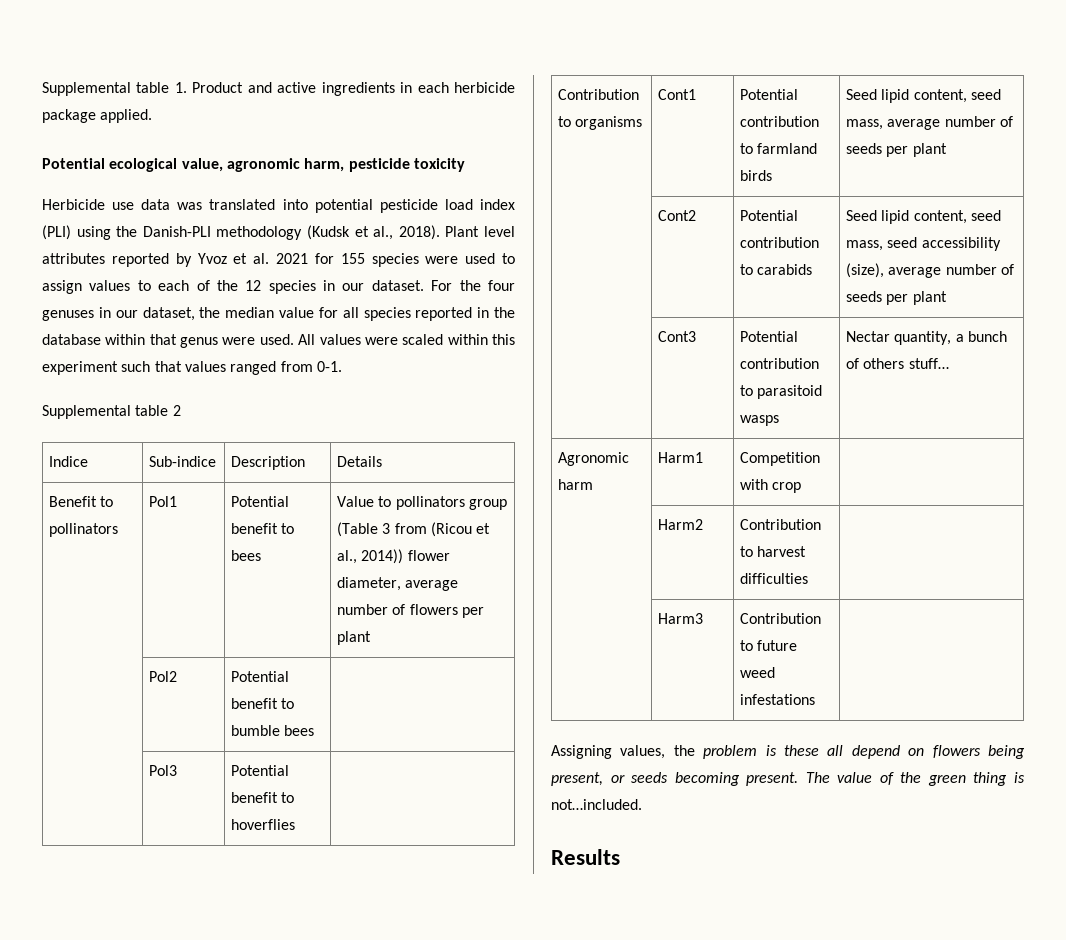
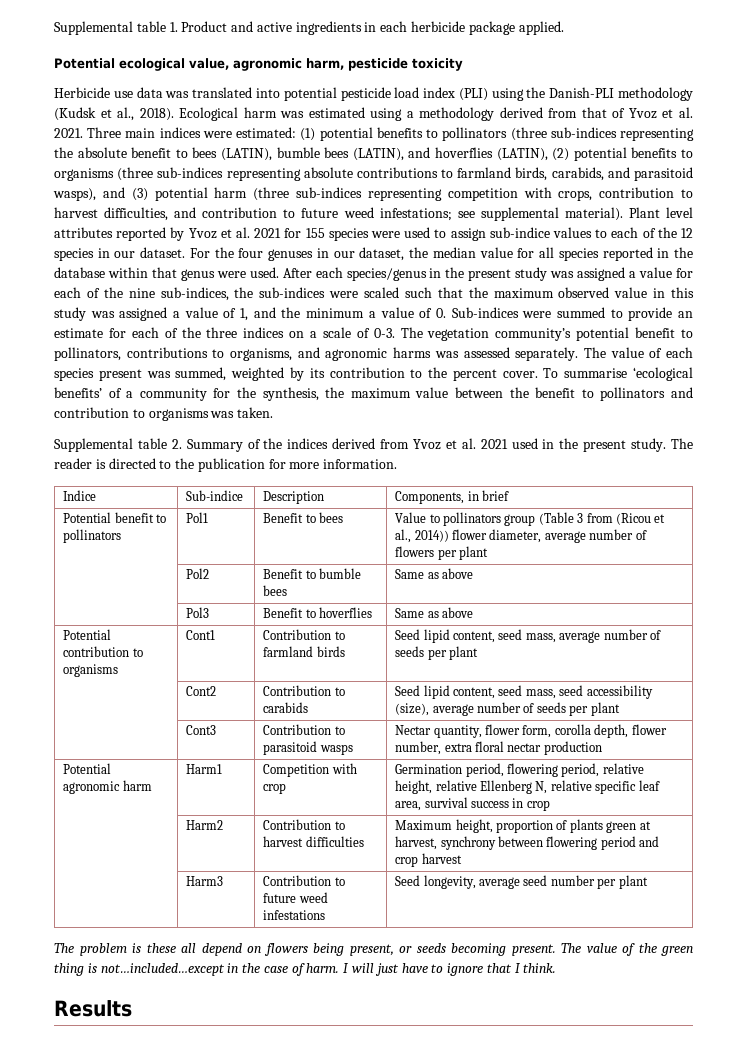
(440, 232) none -> [179,107,693,121] [54,127,694,141] [54,147,694,161] [54,167,693,181] [53,187,693,201] [54,207,623,221] Ecological harm was estimated using a methodology derived from that of Yvoz et al. 2021. Three main indices were estimated: (1) potential benefits to pollinators (three sub-indices representing the absolute benefit to bees (LATIN), bumble bees (LATIN), and hoverflies (LATIN), (2) potential benefits to organisms (three sub-indices representing absolute contributions to farmland birds, carabids, and parasitoid wasps), and (3) potential harm (three sub-indices representing competition with crops, contribution to harvest difficulties, and contribution to future weed infestations; see supplemental material).
(82, 287) none -> [489,227,550,238] sub-indice
[298,334,516,345] [42,361,342,375] [42,405,181,419] [48,456,88,467] [148,456,216,467] [230,456,305,470] [336,456,382,467] [48,496,97,507] All values were scaled within this experiment such that values ranged from 0-1. // Supplemental table 2 // Indice | Sub-indice | Description | Details // Benefit -> [282,267,694,281] [54,287,694,301] [54,307,693,321] [54,327,693,341] [54,347,693,361] [54,367,693,381] [54,387,694,401] [54,407,274,421] [54,438,694,452] [54,458,398,472] [63,490,97,501] [186,490,244,501] [263,491,325,504] [395,490,510,504] [63,512,154,523] After each species/genus in the present study was assigned a value for each of the nine sub-indices, the sub-indices were scaled such that the maximum observed value in this study was assigned a value of 1, and the minimum a value of 0. Sub-indices were summed to provide an estimate for each of the three indices on a scale of 0-3. The vegetation community’s potential benefit to pollinators, contributions to organisms, and agronomic harms was assessed separately. The value of each species present was summed, weighted by its contribution to the percent cover. To summarise ‘ecological benefits’ of a community for the synthesis, the maximum value between the benefit to pollinators and contribution to organisms was taken. // Supplemental table 2. Summary of the indices derived from Yvoz et al. 2021 used in the present study. The reader is directed to the publication for more information. // Indice | Sub-indice | Description | Components, in brief // Potential benefit
[230,496,289,507] [230,523,278,534] Potential benefit -> [263,513,304,523] Benefit
[230,671,289,682] [230,698,278,709] Potential benefit -> [263,569,304,579] Benefit
(315, 730) none -> [395,568,474,579] Same as above
[230,765,289,776] [230,792,278,803] Potential benefit -> [263,608,304,618] Benefit
[557,89,639,100] // Contribution -> [395,607,474,618] [63,629,112,640] [63,646,130,657] Same as above // Potential contribution
[739,89,798,100] [739,116,819,127] Potential contribution -> [263,629,332,640] Contribution
[739,210,798,221] [739,237,819,248] Potential contribution -> [263,685,332,696] Contribution
[739,331,798,342] [739,358,819,369] Potential contribution -> [263,724,332,735] Contribution
[955,331,1007,342] [845,358,949,369] [557,452,629,466] a bunch of others stuff… // Agronomic -> [485,724,667,738] [395,741,602,755] [63,763,112,774] [63,781,121,794] flower form, corolla depth, flower number, extra floral nectar production // Potential agronomic
(802, 487) none -> [395,763,644,777] [395,780,660,794] [395,797,550,811] Germination period, flowering period, relative height, relative Ellenberg N, relative specific leaf area, survival success in crop
(808, 578) none -> [395,819,651,833] [395,836,660,850] [395,853,462,867] Maximum height, proportion of plants green at harvest, synchrony between flowering period and crop harvest
[551,745,695,759] // Assigning values, the -> [395,875,648,889] [54,943,74,953] Seed longevity, average seed number per plant // The
[551,799,642,810] not…included. -> [100,963,557,976] not…included…except in the case of harm. I will just have to ignore that I think.

